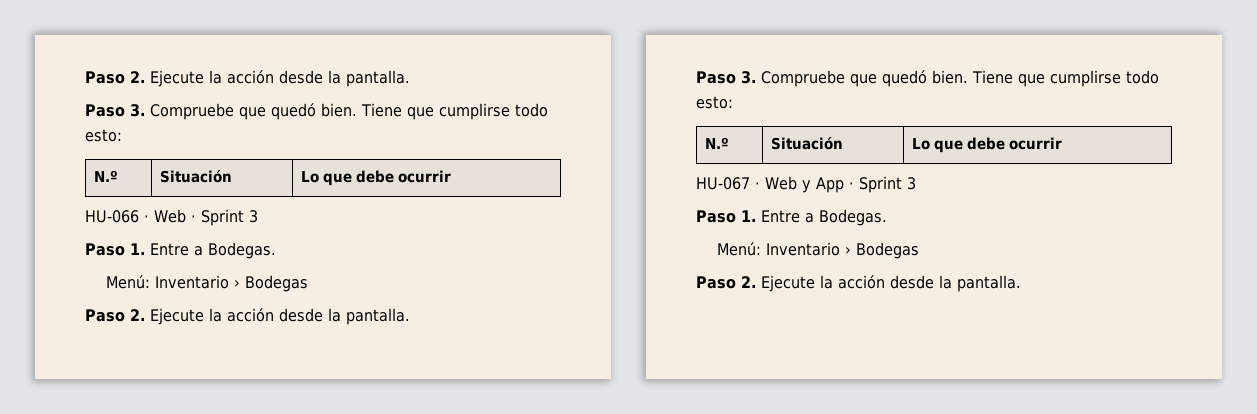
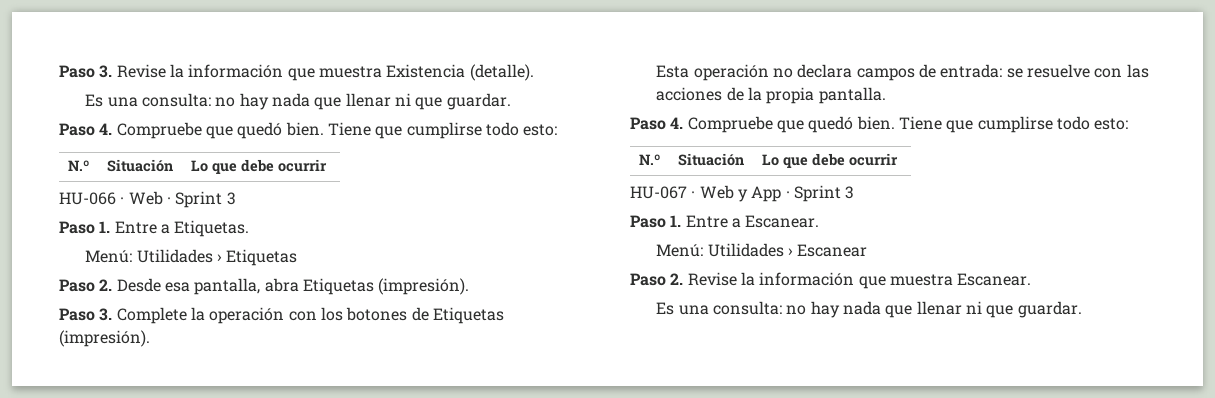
[85,70,410,87] [85,104,145,117] Paso 2. Ejecute la acción desde la pantalla. // Paso 3. -> [59,64,534,81] [85,93,511,110] [59,123,113,136] Paso 3. Revise la información que muestra Existencia (detalle). // Es una consulta: no hay nada que llenar ni que guardar. // Paso 4.
[208,242,276,259] [106,275,309,292] [85,308,410,325] [696,71,756,84] Bodegas. // Menú: Inventario › Bodegas // Paso 2. Ejecute la acción desde la pantalla. // Paso 3. -> [174,220,250,237] [85,249,298,266] [59,278,470,295] [59,307,504,324] [59,330,150,347] [656,64,1149,81] [656,87,886,104] [630,117,684,130] Etiquetas. // Menú: Utilidades › Etiquetas // Paso 2. Desde esa pantalla, abra Etiquetas (impresión). // Paso 3. Complete la operación con los botones de Etiquetas (impresión). // Esta operación no declara campos de entrada: se resuelve con las acciones de la propia pantalla. // Paso 4.
[819,209,887,226] [717,242,920,259] [696,275,1021,292] Bodegas. // Menú: Inventario › Bodegas // Paso 2. Ejecute la acción desde la pantalla. -> [745,215,820,228] [656,243,868,257] [630,272,1032,289] [656,301,1082,318] Escanear. // Menú: Utilidades › Escanear // Paso 2. Revise la información que muestra Escanear. // Es una consulta: no hay nada que llenar ni que guardar.

